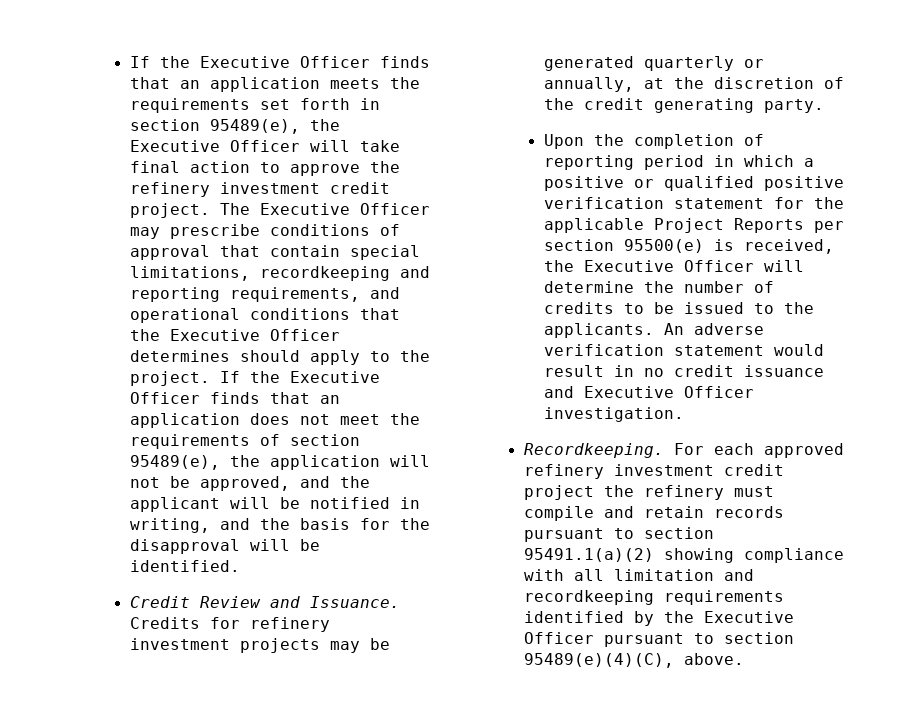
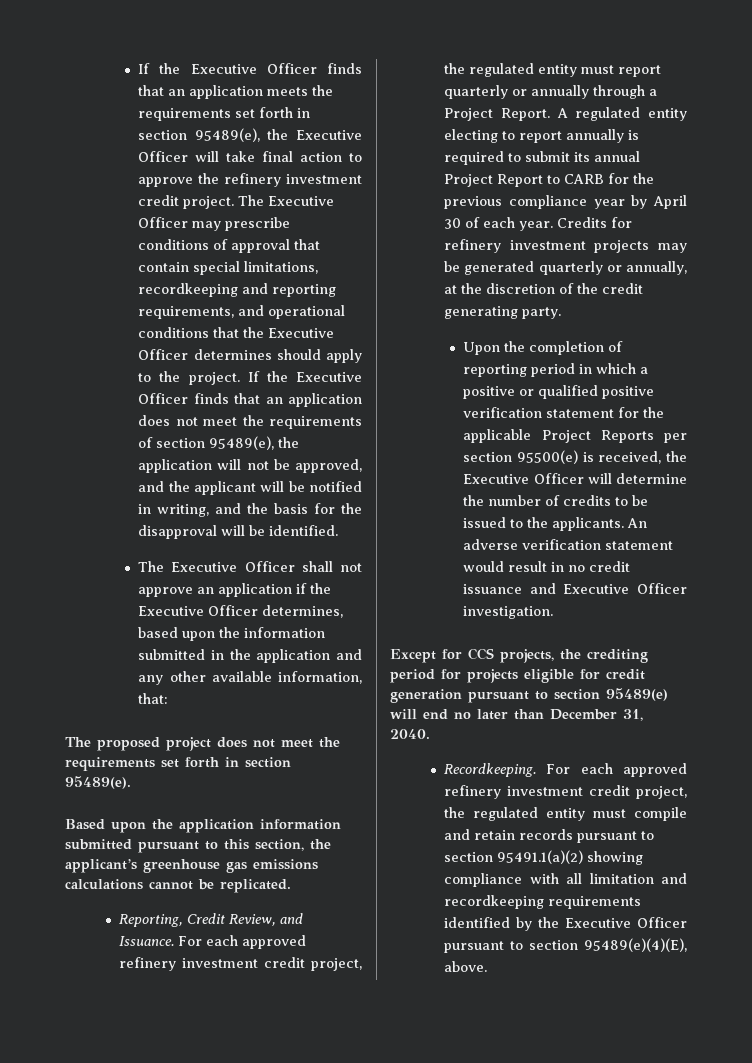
[129,596,400,608] Credit Review and Issuance. -> [138,561,362,572] [138,583,332,597] [138,605,344,618] [138,627,326,641] [138,649,362,663] [138,671,362,685] [138,693,169,704] [65,737,340,751] [65,757,291,771] [65,776,131,789] [65,819,341,833] [65,839,331,853] [65,859,318,873] [65,879,291,893] [119,913,304,927] [119,935,307,949] [119,957,362,971] [444,63,662,77] [444,85,658,99] [444,107,687,121] [444,129,640,143] [444,151,641,165] [444,173,655,187] [444,195,687,209] [444,217,554,231] The Executive Officer shall not approve an application if the Executive Officer determines, based upon the information submitted in the application and any other available information, that: // The proposed project does not meet the requirements set forth in section 95489(e). // Based upon the application information submitted pursuant to this section, the applicant’s greenhouse gas emissions calculations cannot be replicated. // Reporting, Credit Review, and Issuance. For each approved refinery investment credit project, the regulated entity must report quarterly or annually through a Project Report. A regulated entity electing to report annually is required to submit its annual Project Report to CARB for the previous compliance year by April 30 of each year.
(684, 414) none -> [390,648,648,663] [390,669,645,683] [390,688,668,703] [390,709,643,721] [390,729,430,739] // Except for CCS projects, the crediting period for projects eligible for credit generation pursuant to section 95489(e) will end no later than December 31, 2040.
[523,485,724,500] project the refinery -> [636,786,687,799] [444,807,586,821] project, the regulated entity
[523,653,674,668] 95489(e)(4)(C), -> [584,938,687,952] 95489(e)(4)(E),

